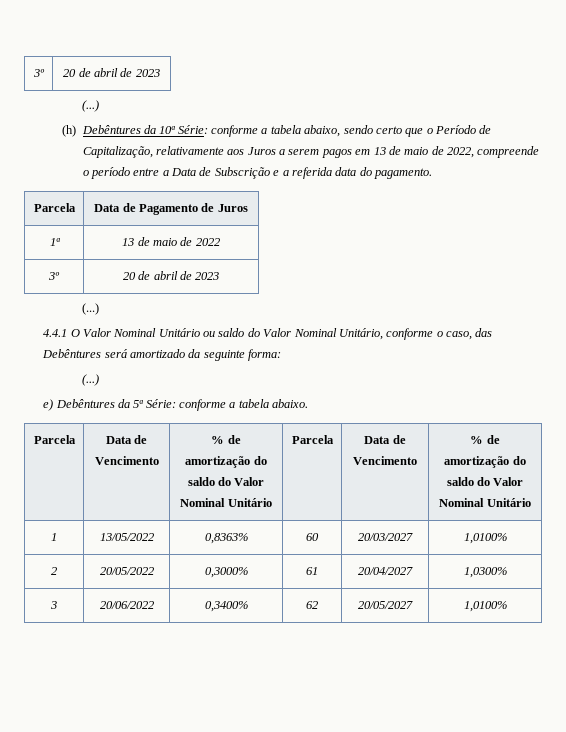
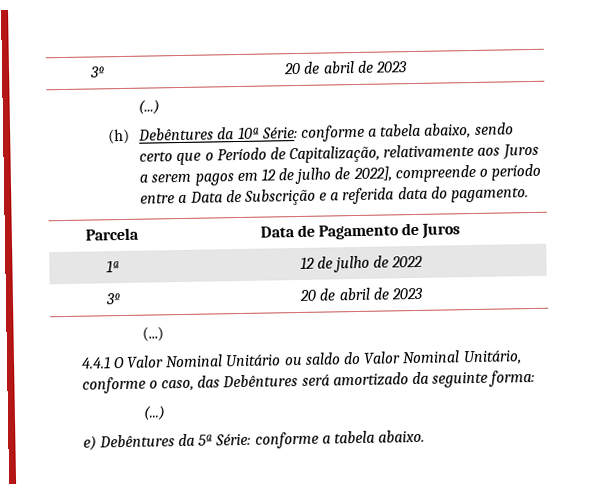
[373,146,475,158] 13 de maio de 2022, -> [260,166,392,185] 12 de julho de 2022],
[122,237,177,246] 13 de maio -> [299,255,371,273] 12 de julho
[33,435,76,444] [105,435,148,444] [94,456,159,465] [211,435,241,444] [185,456,267,468] [187,477,265,486] [180,498,272,507] [291,435,334,444] [364,435,406,444] [353,456,417,465] [470,435,500,444] [444,456,526,468] [446,477,524,486] [439,498,531,507] [51,533,57,541] [99,533,154,541] [204,533,248,544] [306,533,319,541] [358,533,413,541] [463,533,507,544] [51,567,57,575] [99,567,154,575] [204,567,248,578] [306,567,318,575] [358,567,413,575] [463,567,507,578] [50,601,57,609] [99,601,154,609] [204,601,248,612] [306,601,318,609] [358,601,413,609] [463,601,507,612] // Parcela | Data de Vencimento | % de amortização do saldo do Valor Nominal Unitário | Parcela | Data de Vencimento | % de amortização do saldo do Valor Nominal Unitário // 1 | 13/05/2022 | 0,8363% | 60 | 20/03/2027 | 1,0100% // 2 | 20/05/2022 | 0,3000% | 61 | 20/04/2027 | 1,0300% // 3 | 20/06/2022 | 0,3400% | 62 | 20/05/2027 | 1,0100% -> (426, 436) none

